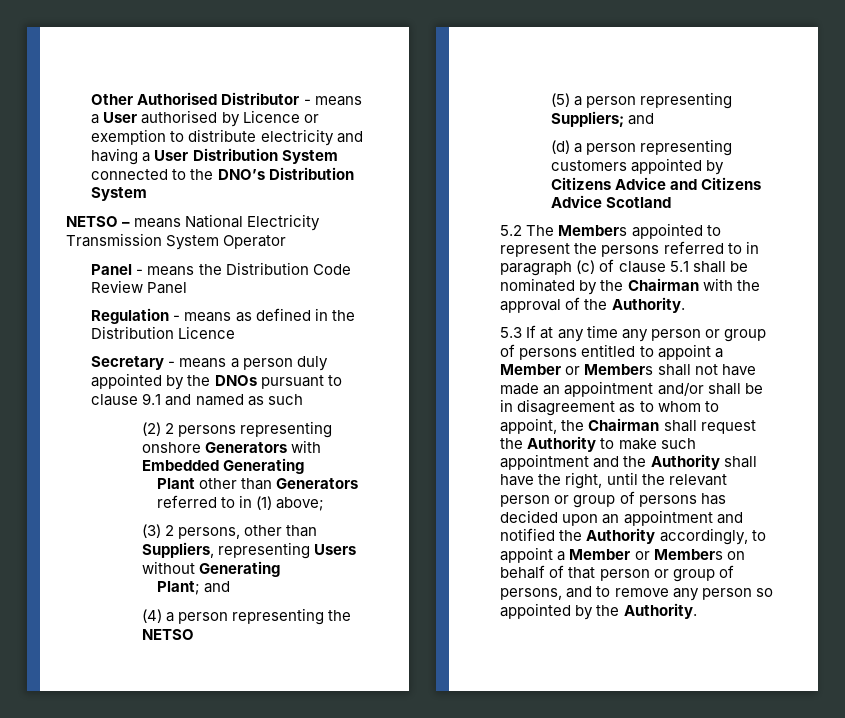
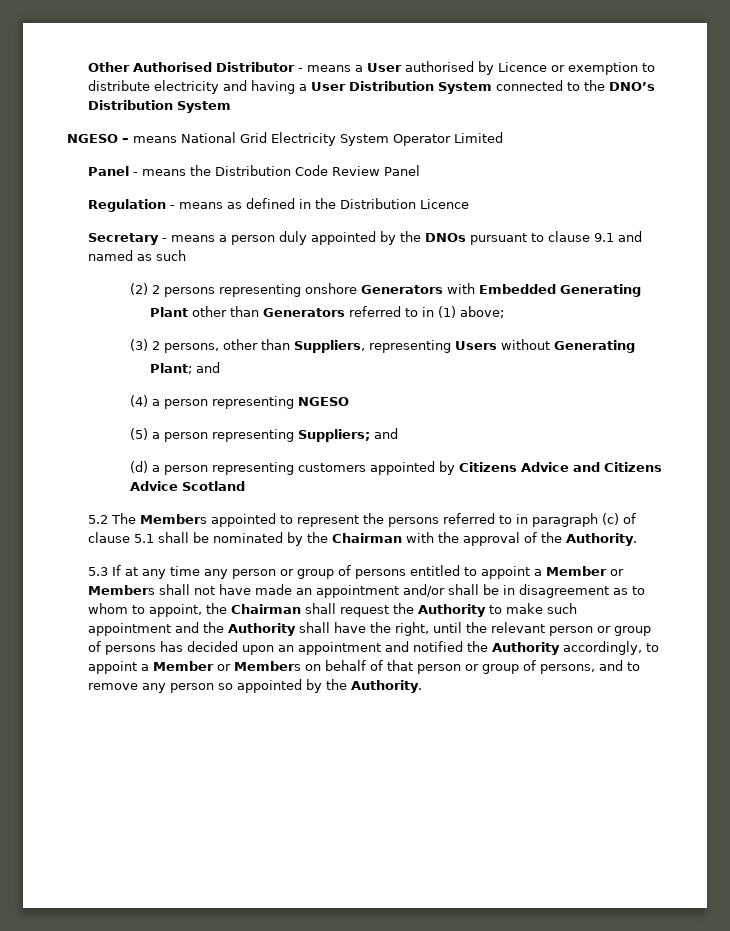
[66,216,118,227] NETSO -> [67,134,118,143] NGESO
[247,214,321,231] [66,233,162,247] Electricity Transmission -> [240,132,336,146] Grid Electricity
(287, 242) none -> [454,132,503,143] Limited
[328,610,352,621] [142,629,195,640] the NETSO -> [297,397,349,406] NGESO

